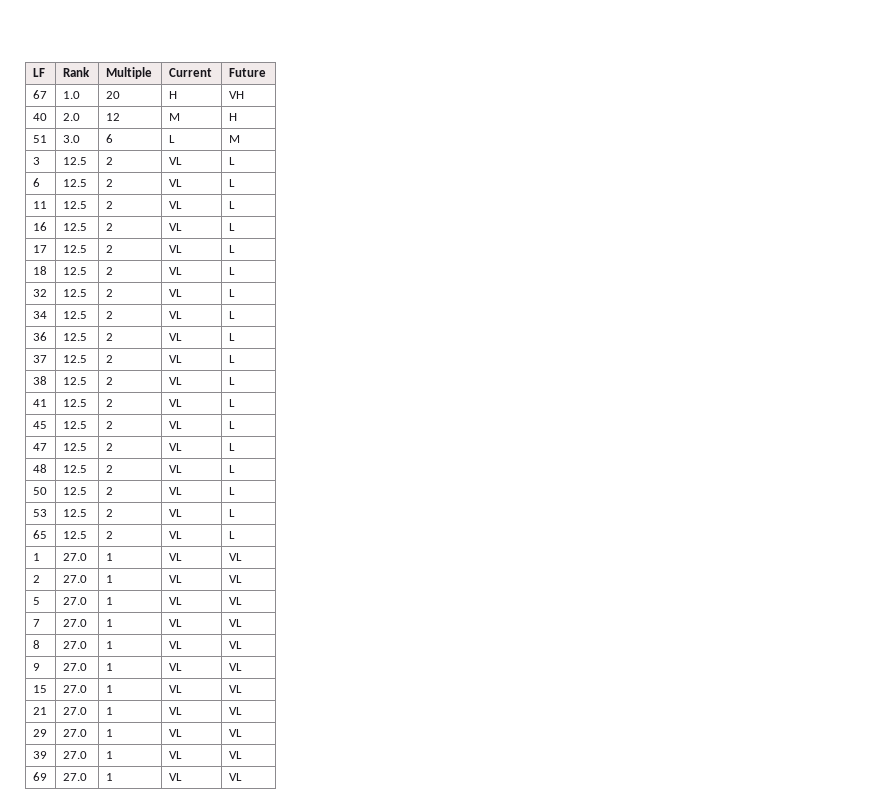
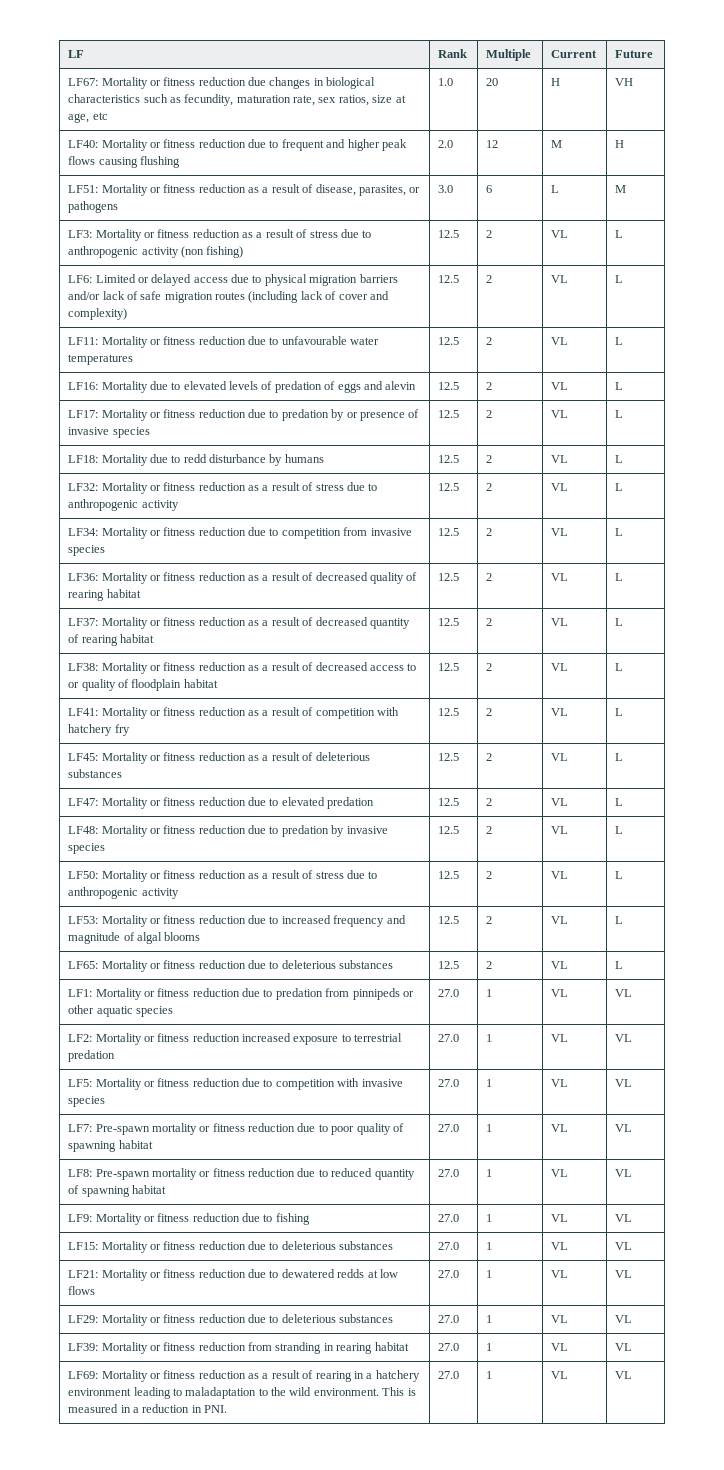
[32,90,47,99] [62,91,80,99] [105,91,120,99] [168,91,177,99] [228,91,244,99] [32,113,47,121] [62,113,80,121] [105,113,120,121] [168,113,180,121] [228,113,237,121] [32,135,47,143] [62,135,80,143] [105,134,113,143] [168,135,175,143] [228,135,240,143] [32,157,40,165] [62,157,87,165] [105,157,113,165] [168,157,182,165] [228,157,235,165] [32,178,40,187] [62,179,87,187] [105,179,113,187] [168,179,182,187] [228,179,235,187] [32,201,47,209] [62,201,87,209] [105,201,113,209] [168,201,182,209] [228,201,235,209] [32,222,47,231] [62,223,87,231] [105,223,113,231] [168,223,182,231] [228,223,235,231] [32,245,47,253] [62,245,87,253] [105,245,113,253] [168,245,182,253] [228,245,235,253] [32,266,47,275] [62,267,87,275] [105,267,113,275] [168,267,182,275] [228,267,235,275] [32,289,47,297] [62,289,87,297] [105,289,113,297] [168,289,182,297] [228,289,235,297] [32,311,47,319] [62,311,87,319] [105,311,113,319] [168,311,182,319] [228,311,235,319] [32,332,47,341] [62,333,87,341] [105,333,113,341] [168,333,182,341] [228,333,235,341] [32,355,47,363] [62,355,87,363] [105,355,113,363] [168,355,182,363] [228,355,235,363] [32,376,47,385] [62,377,87,385] [105,377,113,385] [168,377,182,385] [228,377,235,385] [32,399,47,407] [62,399,87,407] [105,399,113,407] [168,399,182,407] [228,399,235,407] [32,421,47,429] [62,421,87,429] [105,421,113,429] [168,421,182,429] [228,421,235,429] [32,443,47,451] [62,443,87,451] [105,443,113,451] [168,443,182,451] [228,443,235,451] [32,464,47,473] [62,465,87,473] [105,465,113,473] [168,465,182,473] [228,465,235,473] [32,487,47,495] [62,487,87,495] [105,487,113,495] [168,487,182,495] [228,487,235,495] [32,509,47,517] [62,509,87,517] [105,509,113,517] [168,509,182,517] [228,509,235,517] [32,530,47,539] [62,531,87,539] [105,531,113,539] [168,531,182,539] [228,531,235,539] [32,553,40,561] [62,553,87,561] [105,553,113,561] [168,553,182,561] [228,553,242,561] [32,575,40,583] [62,575,87,583] [105,575,113,583] [168,575,182,583] [228,575,242,583] [32,597,40,605] [62,597,87,605] [105,597,113,605] [168,597,182,605] [228,597,242,605] [32,619,40,627] [62,619,87,627] [105,619,113,627] [168,619,182,627] [228,619,242,627] [32,640,40,649] [62,641,87,649] [105,641,113,649] [168,641,182,649] [228,641,242,649] [32,663,40,671] [62,663,87,671] [105,663,113,671] [168,663,182,671] [228,663,242,671] [32,685,47,693] [62,685,87,693] [105,685,113,693] [168,685,182,693] [228,685,242,693] [32,707,47,715] [62,707,87,715] [105,707,113,715] [168,707,182,715] [228,707,242,715] [32,729,47,737] [62,729,87,737] [105,729,113,737] [168,729,182,737] [228,729,242,737] [32,751,47,759] [62,751,87,759] [105,751,113,759] [168,751,182,759] [228,751,242,759] [32,772,47,781] 67 | 1.0 | 20 | H | VH // 40 | 2.0 | 12 | M | H // 51 | 3.0 | 6 | L | M // 3 | 12.5 | 2 | VL | L // 6 | 12.5 | 2 | VL | L // 11 | 12.5 | 2 | VL | L // 16 | 12.5 | 2 | VL | L // 17 | 12.5 | 2 | VL | L // 18 | 12.5 | 2 | VL | L // 32 | 12.5 | 2 | VL | L // 34 | 12.5 | 2 | VL | L // 36 | 12.5 | 2 | VL | L // 37 | 12.5 | 2 | VL | L // 38 | 12.5 | 2 | VL | L // 41 | 12.5 | 2 | VL | L // 45 | 12.5 | 2 | VL | L // 47 | 12.5 | 2 | VL | L // 48 | 12.5 | 2 | VL | L // 50 | 12.5 | 2 | VL | L // 53 | 12.5 | 2 | VL | L // 65 | 12.5 | 2 | VL | L // 1 | 27.0 | 1 | VL | VL // 2 | 27.0 | 1 | VL | VL // 5 | 27.0 | 1 | VL | VL // 7 | 27.0 | 1 | VL | VL // 8 | 27.0 | 1 | VL | VL // 9 | 27.0 | 1 | VL | VL // 15 | 27.0 | 1 | VL | VL // 21 | 27.0 | 1 | VL | VL // 29 | 27.0 | 1 | VL | VL // 39 | 27.0 | 1 | VL | VL // 69 -> [68,77,376,89] [68,94,406,106] [68,112,108,123] [438,78,454,86] [486,78,499,86] [551,78,561,86] [615,78,634,86] [68,139,407,151] [68,156,180,168] [438,140,454,148] [486,140,499,148] [551,140,563,148] [615,140,625,148] [68,184,421,196] [68,201,119,213] [438,185,454,193] [486,185,493,193] [551,185,560,193] [615,185,627,193] [68,229,372,241] [68,246,244,258] [438,230,460,238] [486,230,493,238] [551,230,569,238] [615,230,624,238] [68,274,398,286] [68,291,389,303] [68,308,128,320] [438,275,460,283] [486,275,493,283] [551,275,569,283] [615,275,624,283] [68,336,380,348] [68,354,134,365] [438,337,460,345] [486,337,493,345] [551,337,569,345] [615,337,624,345] [68,381,417,393] [438,382,460,390] [486,382,493,390] [551,382,569,390] [615,382,624,390] [68,409,420,421] [68,427,150,438] [438,410,460,418] [486,410,493,418] [551,410,569,418] [615,410,624,418] [68,454,324,466] [438,455,460,463] [486,455,493,463] [551,455,569,463] [615,455,624,463] [68,482,378,494] [68,499,179,511] [438,483,460,491] [486,483,493,491] [551,483,569,491] [615,483,624,491] [68,527,412,539] [68,545,106,556] [438,528,460,536] [486,528,493,536] [551,528,569,536] [615,528,624,536] [68,572,418,584] [68,589,141,601] [438,573,460,581] [486,573,493,581] [551,573,569,581] [615,573,624,581] [68,617,410,629] [68,634,154,646] [438,618,460,626] [486,618,493,626] [551,618,569,626] [615,618,624,626] [68,662,417,674] [68,679,218,691] [438,663,460,671] [486,663,493,671] [551,663,569,671] [615,663,624,671] [68,707,399,719] [68,724,130,736] [438,708,460,716] [486,708,493,716] [551,708,569,716] [615,708,624,716] [68,752,370,764] [68,769,123,778] [438,753,460,761] [486,753,493,761] [551,753,569,761] [615,753,624,761] [68,797,375,809] [438,798,460,806] [486,798,493,806] [551,798,569,806] [615,798,624,806] [68,825,388,837] [68,843,106,854] [438,826,460,834] [486,826,493,834] [551,826,569,834] [615,826,624,834] [68,870,378,882] [68,887,179,899] [438,871,460,879] [486,871,493,879] [551,871,569,879] [615,871,624,879] [68,915,406,927] [68,932,201,944] [438,916,460,924] [486,916,493,924] [551,916,569,924] [615,916,624,924] [68,960,394,972] [438,961,460,969] [486,961,493,969] [551,961,569,969] [615,961,624,969] [68,988,414,1000] [68,1005,173,1017] [438,989,460,997] [486,989,493,997] [551,989,569,997] [615,989,633,997] [68,1033,403,1045] [68,1050,116,1062] [438,1034,460,1042] [486,1034,493,1042] [551,1034,569,1042] [615,1034,633,1042] [68,1078,403,1090] [68,1096,106,1107] [438,1079,460,1087] [486,1079,493,1087] [551,1079,569,1087] [615,1079,633,1087] [68,1123,404,1135] [68,1140,153,1152] [438,1124,460,1132] [486,1124,493,1132] [551,1124,569,1132] [615,1124,633,1132] [68,1168,415,1180] [68,1185,166,1197] [438,1169,460,1177] [486,1169,493,1177] [551,1169,569,1177] [615,1169,633,1177] [68,1213,310,1225] [438,1214,460,1222] [486,1214,493,1222] [551,1214,569,1222] [615,1214,633,1222] [68,1241,394,1253] [438,1242,460,1250] [486,1242,493,1250] [551,1242,569,1250] [615,1242,633,1250] [68,1269,398,1281] [68,1286,96,1295] [438,1270,460,1278] [486,1270,493,1278] [551,1270,569,1278] [615,1270,633,1278] [68,1314,394,1326] [438,1315,460,1323] [486,1315,493,1323] [551,1315,569,1323] [615,1315,633,1323] [68,1342,409,1354] [438,1343,460,1351] [486,1343,493,1351] [551,1343,569,1351] [615,1343,633,1351] [68,1370,420,1382] [68,1387,416,1399] [68,1404,228,1413] LF67: Mortality or fitness reduction due changes in biological characteristics such as fecundity, maturation rate, sex ratios, size at age, etc | 1.0 | 20 | H | VH // LF40: Mortality or fitness reduction due to frequent and higher peak flows causing flushing | 2.0 | 12 | M | H // LF51: Mortality or fitness reduction as a result of disease, parasites, or pathogens | 3.0 | 6 | L | M // LF3: Mortality or fitness reduction as a result of stress due to anthropogenic activity (non fishing) | 12.5 | 2 | VL | L // LF6: Limited or delayed access due to physical migration barriers and/or lack of safe migration routes (including lack of cover and complexity) | 12.5 | 2 | VL | L // LF11: Mortality or fitness reduction due to unfavourable water temperatures | 12.5 | 2 | VL | L // LF16: Mortality due to elevated levels of predation of eggs and alevin | 12.5 | 2 | VL | L // LF17: Mortality or fitness reduction due to predation by or presence of invasive species | 12.5 | 2 | VL | L // LF18: Mortality due to redd disturbance by humans | 12.5 | 2 | VL | L // LF32: Mortality or fitness reduction as a result of stress due to anthropogenic activity | 12.5 | 2 | VL | L // LF34: Mortality or fitness reduction due to competition from invasive species | 12.5 | 2 | VL | L // LF36: Mortality or fitness reduction as a result of decreased quality of rearing habitat | 12.5 | 2 | VL | L // LF37: Mortality or fitness reduction as a result of decreased quantity of rearing habitat | 12.5 | 2 | VL | L // LF38: Mortality or fitness reduction as a result of decreased access to or quality of floodplain habitat | 12.5 | 2 | VL | L // LF41: Mortality or fitness reduction as a result of competition with hatchery fry | 12.5 | 2 | VL | L // LF45: Mortality or fitness reduction as a result of deleterious substances | 12.5 | 2 | VL | L // LF47: Mortality or fitness reduction due to elevated predation | 12.5 | 2 | VL | L // LF48: Mortality or fitness reduction due to predation by invasive species | 12.5 | 2 | VL | L // LF50: Mortality or fitness reduction as a result of stress due to anthropogenic activity | 12.5 | 2 | VL | L // LF53: Mortality or fitness reduction due to increased frequency and magnitude of algal blooms | 12.5 | 2 | VL | L // LF65: Mortality or fitness reduction due to deleterious substances | 12.5 | 2 | VL | L // LF1: Mortality or fitness reduction due to predation from pinnipeds or other aquatic species | 27.0 | 1 | VL | VL // LF2: Mortality or fitness reduction increased exposure to terrestrial predation | 27.0 | 1 | VL | VL // LF5: Mortality or fitness reduction due to competition with invasive species | 27.0 | 1 | VL | VL // LF7: Pre-spawn mortality or fitness reduction due to poor quality of spawning habitat | 27.0 | 1 | VL | VL // LF8: Pre-spawn mortality or fitness reduction due to reduced quantity of spawning habitat | 27.0 | 1 | VL | VL // LF9: Mortality or fitness reduction due to fishing | 27.0 | 1 | VL | VL // LF15: Mortality or fitness reduction due to deleterious substances | 27.0 | 1 | VL | VL // LF21: Mortality or fitness reduction due to dewatered redds at low flows | 27.0 | 1 | VL | VL // LF29: Mortality or fitness reduction due to deleterious substances | 27.0 | 1 | VL | VL // LF39: Mortality or fitness reduction from stranding in rearing habitat | 27.0 | 1 | VL | VL // LF69: Mortality or fitness reduction as a result of rearing in a hatchery environment leading to maladaptation to the wild environment. This is measured in a reduction in PNI.

